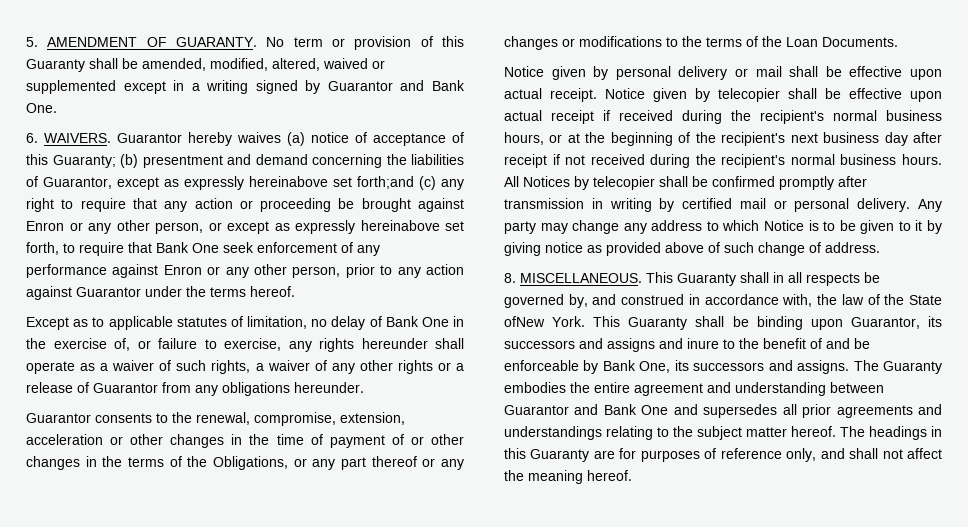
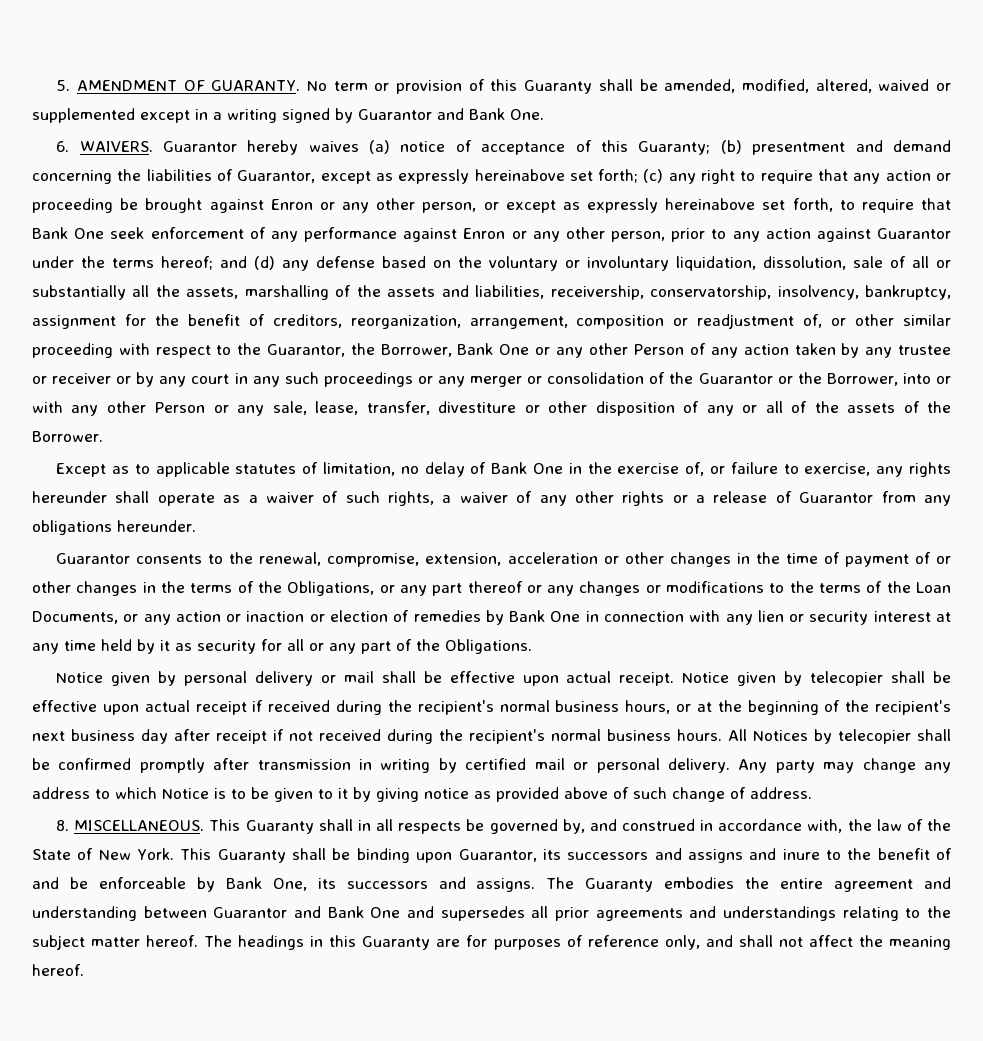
[357,176,414,189] forth;and -> [598,169,639,183] forth;
[250,286,295,297] hereof. -> [161,256,951,271] [32,285,951,300] [32,314,952,329] [32,343,951,358] [32,372,952,387] [32,401,952,416] [32,431,103,442] hereof; and (d) any defense based on the voluntary or involuntary liquidation, dissolution, sale of all or substantially all the assets, marshalling of the assets and liabilities, receivership, conservatorship, insolvency, bankruptcy, assignment for the benefit of creditors, reorganization, arrangement, composition or readjustment of, or other similar proceeding with respect to the Guarantor, the Borrower, Bank One or any other Person of any action taken by any trustee or receiver or by any court in any such proceedings or any merger or consolidation of the Guarantor or the Borrower, into or with any other Person or any sale, lease, transfer, divestiture or other disposition of any or all of the assets of the Borrower.
[822,37,898,47] Documents. -> [32,610,952,625] [32,639,532,654] Documents, or any action or inaction or election of remedies by Bank One in connection with any lien or security interest at any time held by it as security for all or any part of the Obligations.
[504,316,545,327] ofNew -> [77,848,131,860] of New

